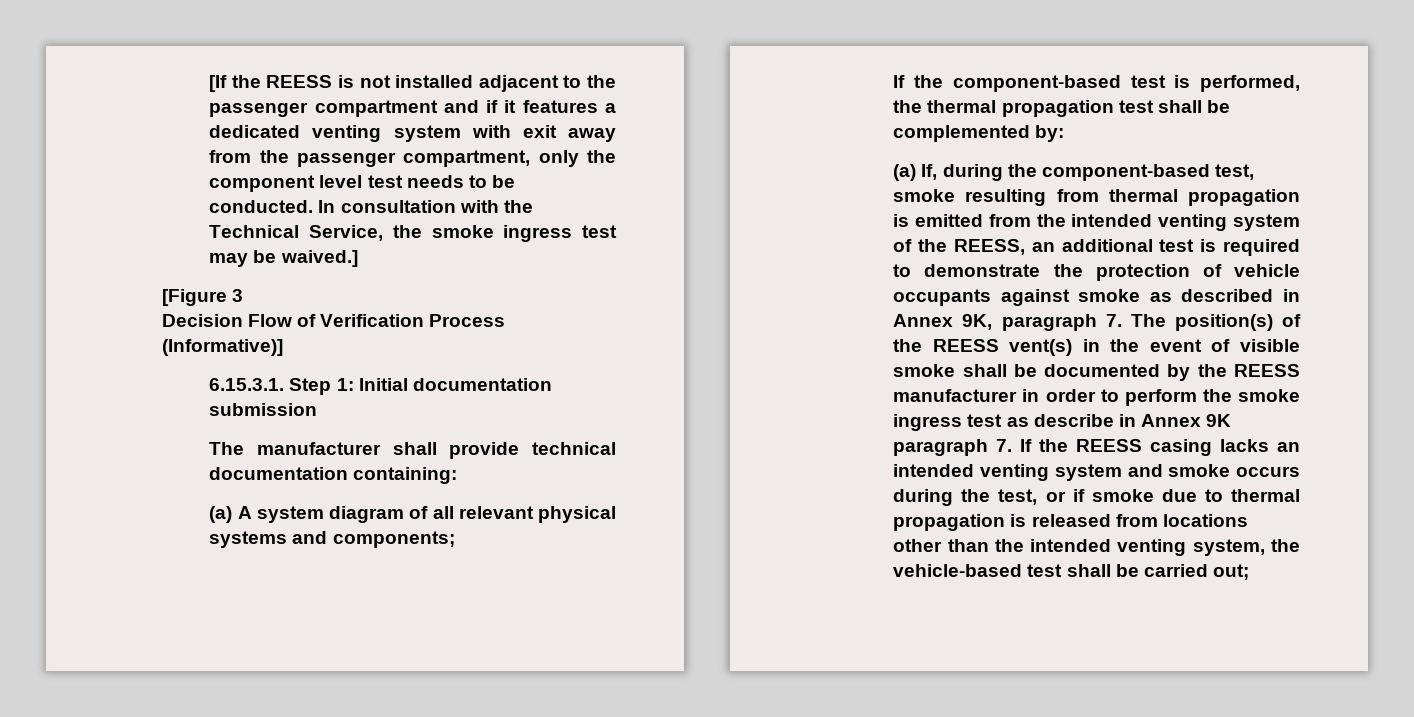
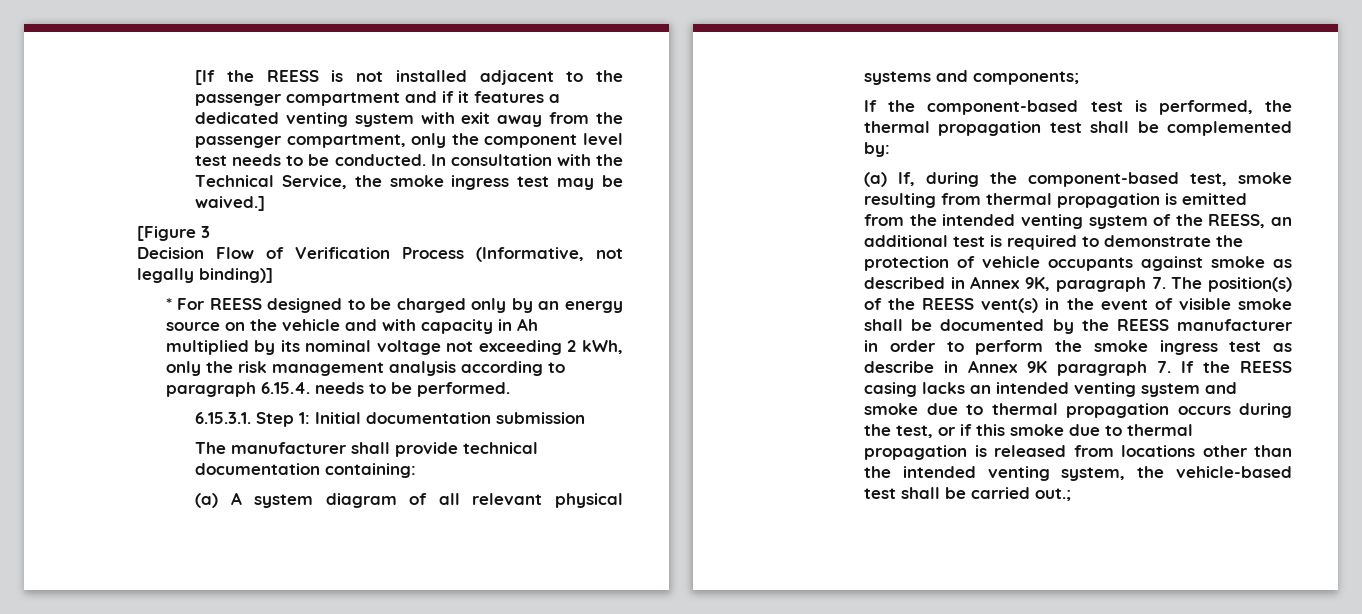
[161,339,283,356] (Informative)] -> [475,247,623,262] [136,268,273,283] [165,298,624,313] [165,318,538,334] [165,340,624,355] [165,361,565,376] [165,382,510,397] (Informative, not legally binding)] // * For REESS designed to be charged only by an energy source on the vehicle and with capacity in Ah multiplied by its nominal voltage not exceeding 2 kWh, only the risk management analysis according to paragraph 6.15.4. needs to be performed.
(1231, 470) none -> [926,403,1170,418] due to thermal propagation
(1085, 495) none -> [976,424,1006,436] this
[1212,564,1249,580] out; -> [1035,488,1072,501] out.;

